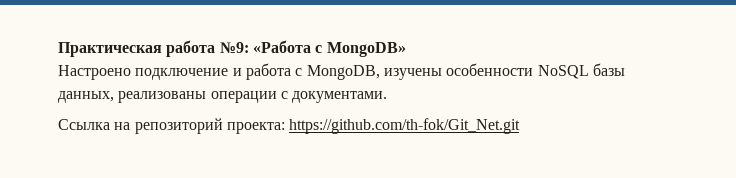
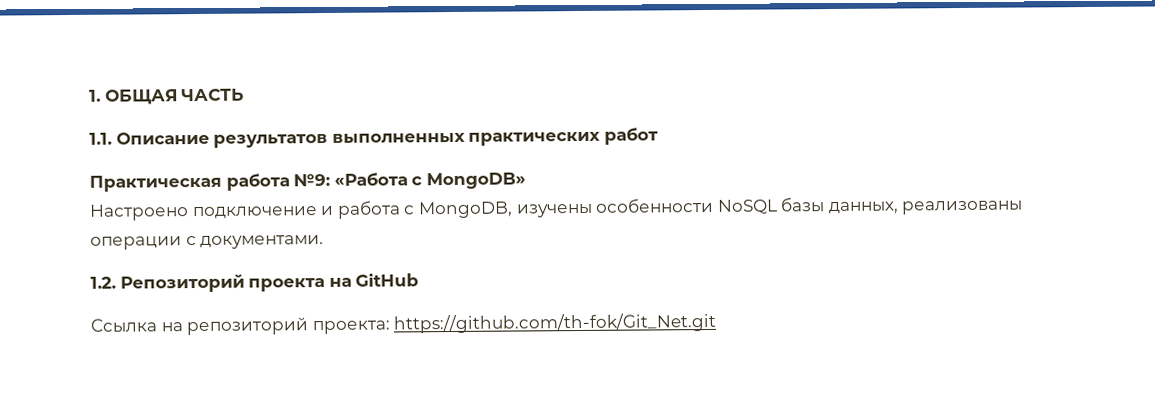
(58, 49) none -> [89,88,245,105] [89,127,658,148] 1. ОБЩАЯ ЧАСТЬ // 1.1. Описание результатов выполненных практических работ //
(388, 97) none -> [90,273,420,293] // 1.2. Репозиторий проекта на GitHub

